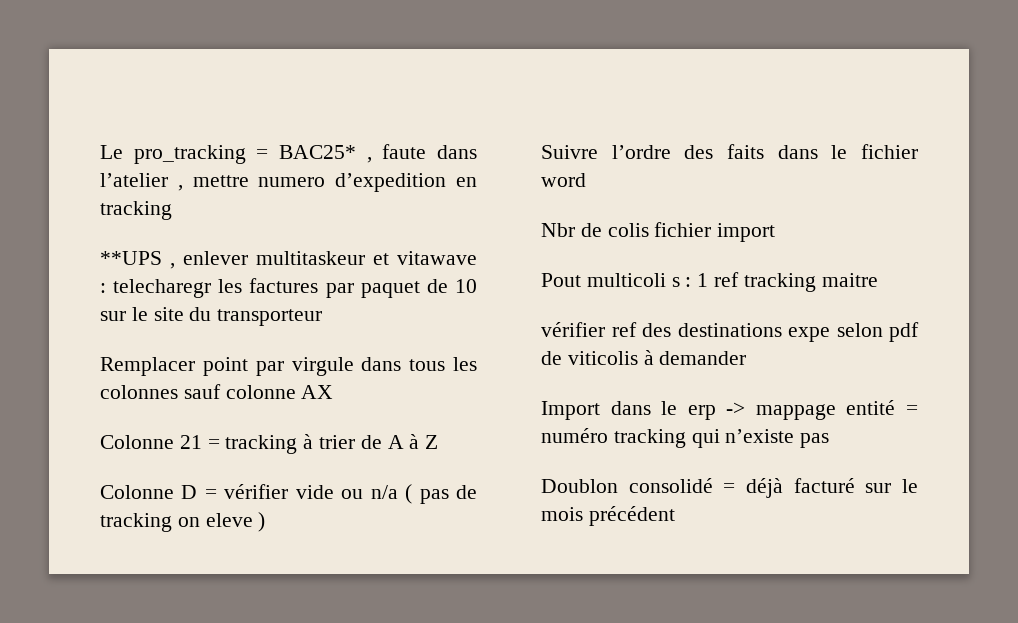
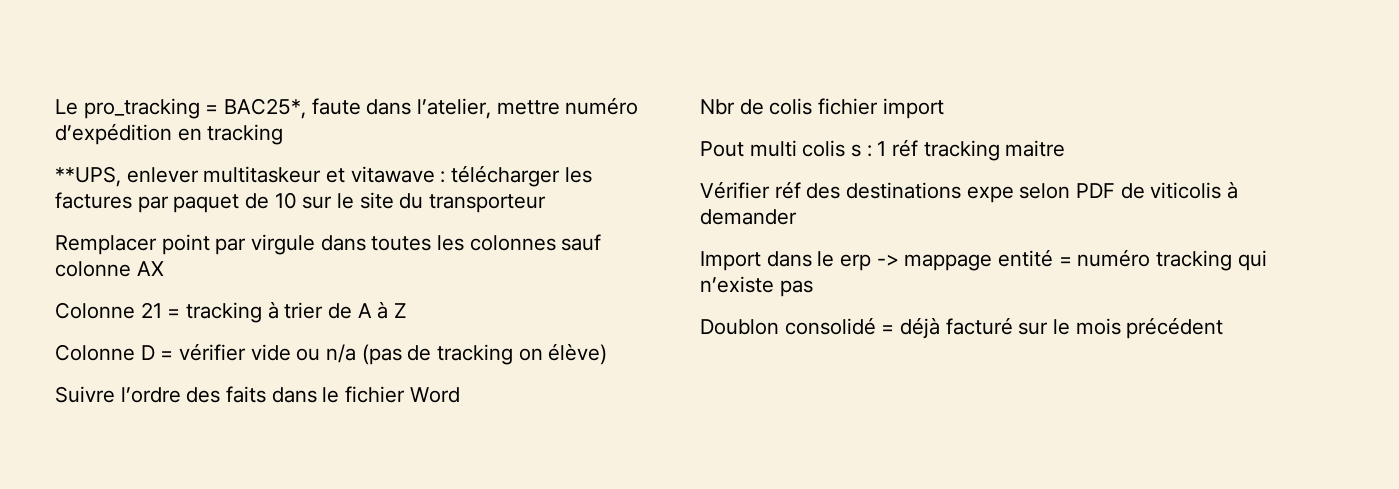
[279,144,477,163] [100,173,447,192] BAC25* , faute dans l’atelier , mettre numero d’expedition -> [224,97,639,119] [55,123,172,145] BAC25*, faute dans l’atelier, mettre numéro d’expédition
[100,251,175,269] **UPS , -> [55,166,121,187] **UPS,
[113,279,212,298] telecharegr -> [451,165,561,187] télécharger
[409,359,446,371] tous -> [371,236,432,251] toutes
[405,484,449,504] ( pas -> [361,344,402,365] (pas
[205,512,266,532] eleve ) -> [548,343,608,365] élève)
[541,173,586,187] word -> [409,387,460,403] Word
[586,273,666,287] multicoli -> [749,140,846,157] multi colis
[714,272,740,287] ref -> [892,139,919,157] réf
[541,322,637,337] vérifier ref -> [700,181,801,199] Vérifier réf
[889,322,919,342] pdf -> [1076,183,1116,198] PDF

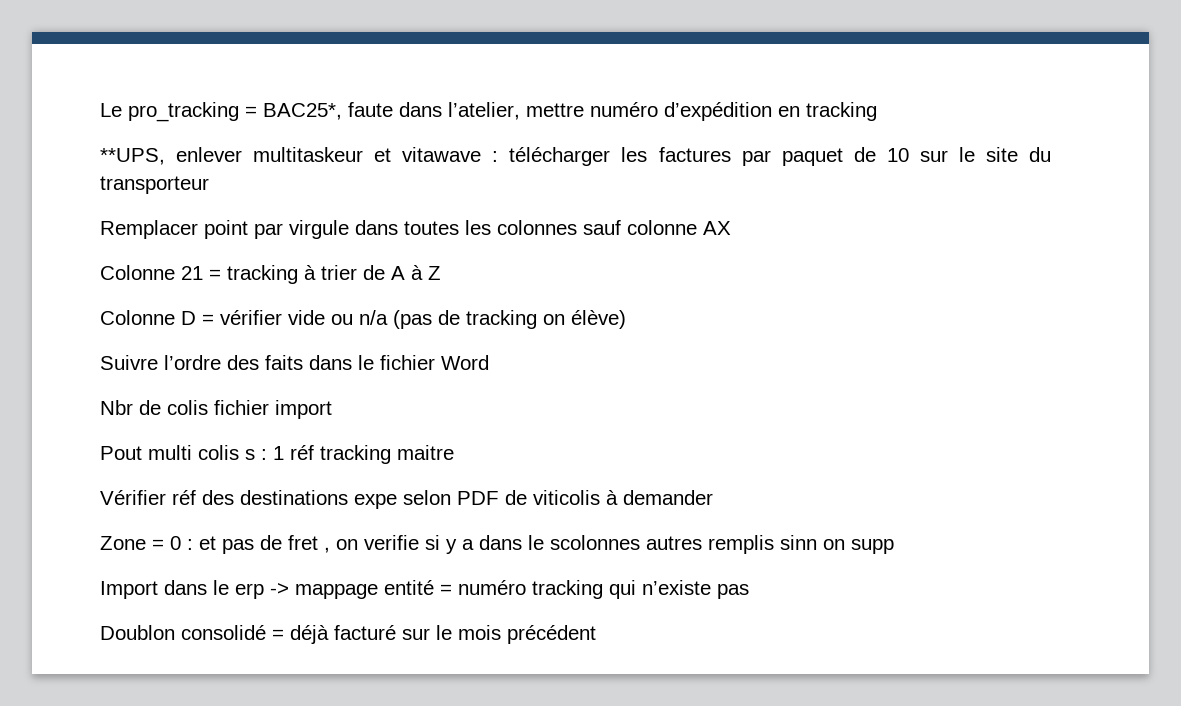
(797, 217) none -> [100,535,894,554] // Zone = 0 : et pas de fret , on verifie si y a dans le scolonnes autres remplis sinn on supp

